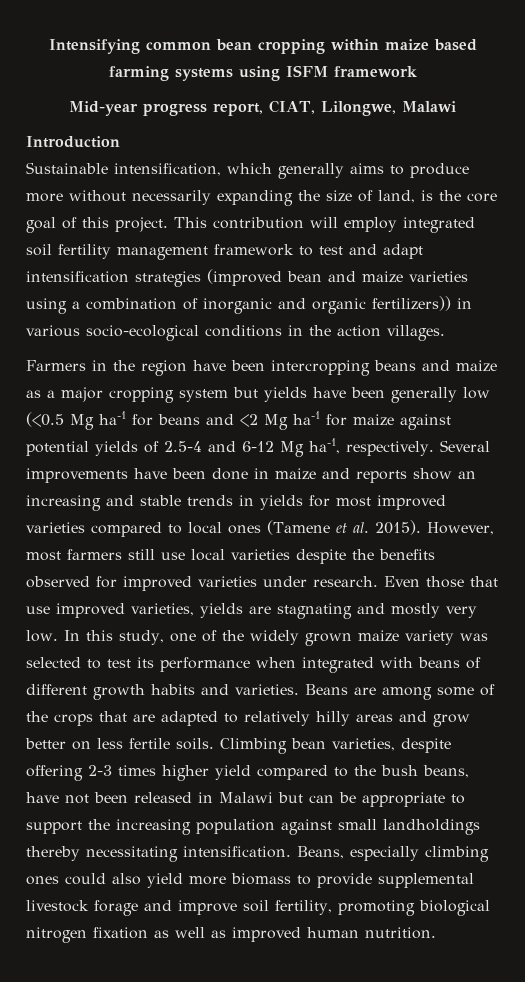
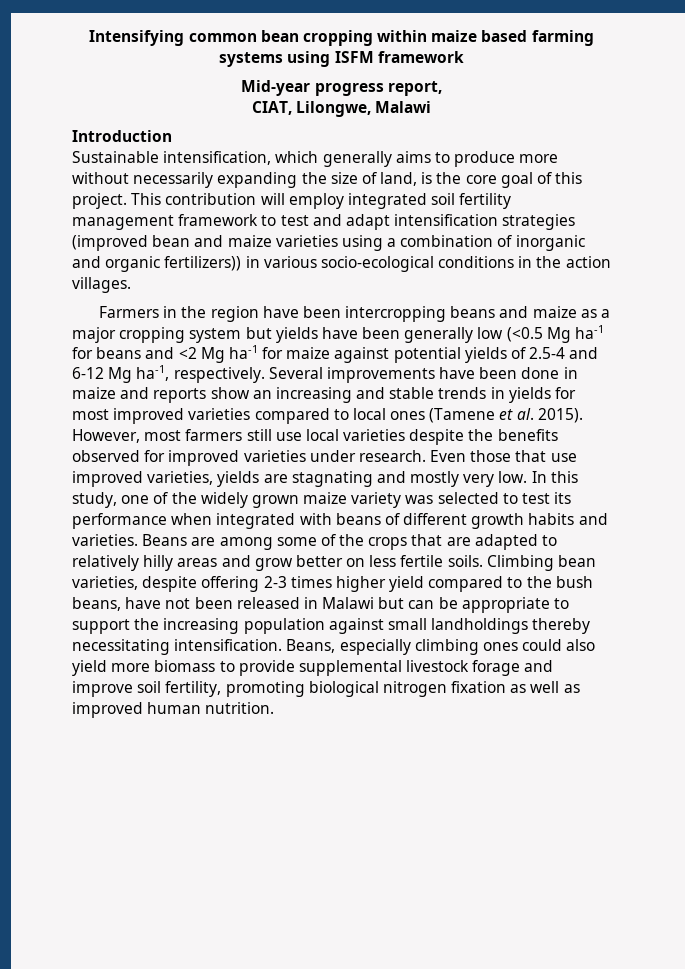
(264, 109) none -> (442, 88) //

